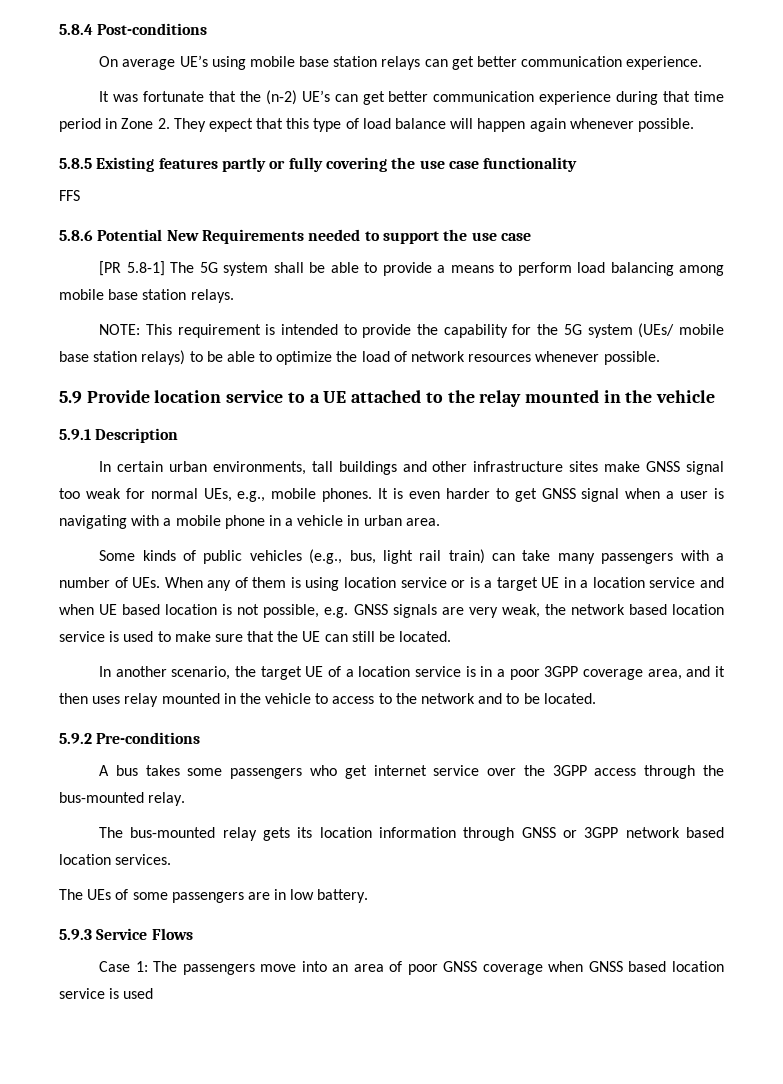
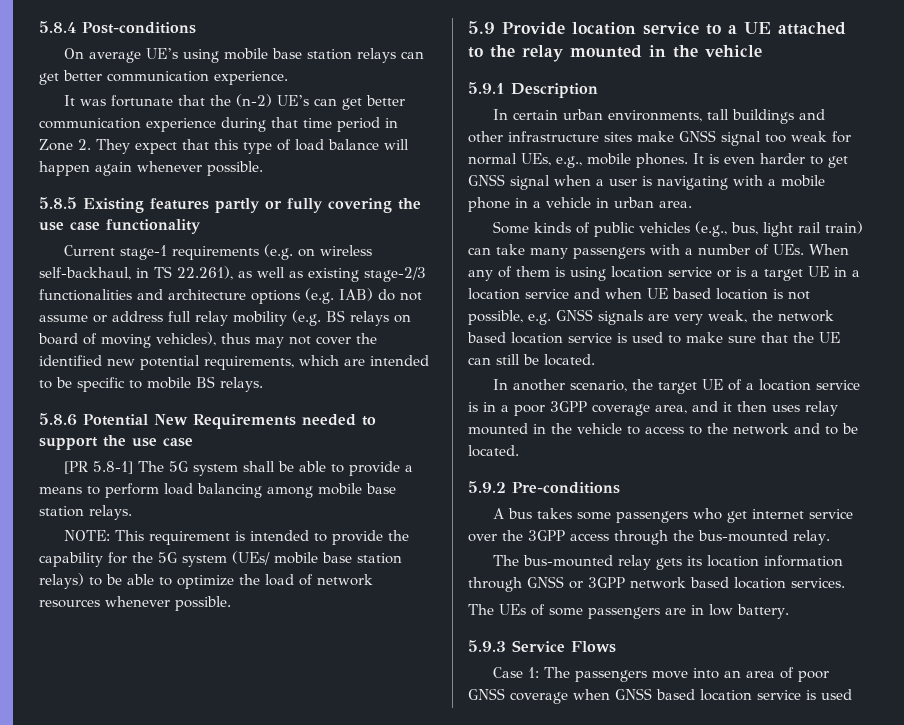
[59,190,80,201] FFS -> [64,244,373,260] [39,266,426,282] [39,288,422,304] [39,310,411,326] [38,332,377,348] [39,355,429,370] [39,376,263,392] Current stage-1 requirements (e.g. on wireless self-backhaul, in TS 22.261), as well as existing stage-2/3 functionalities and architecture options (e.g. IAB) do not assume or address full relay mobility (e.g. BS relays on board of moving vehicles), thus may not cover the identified new potential requirements, which are intended to be specific to mobile BS relays.

